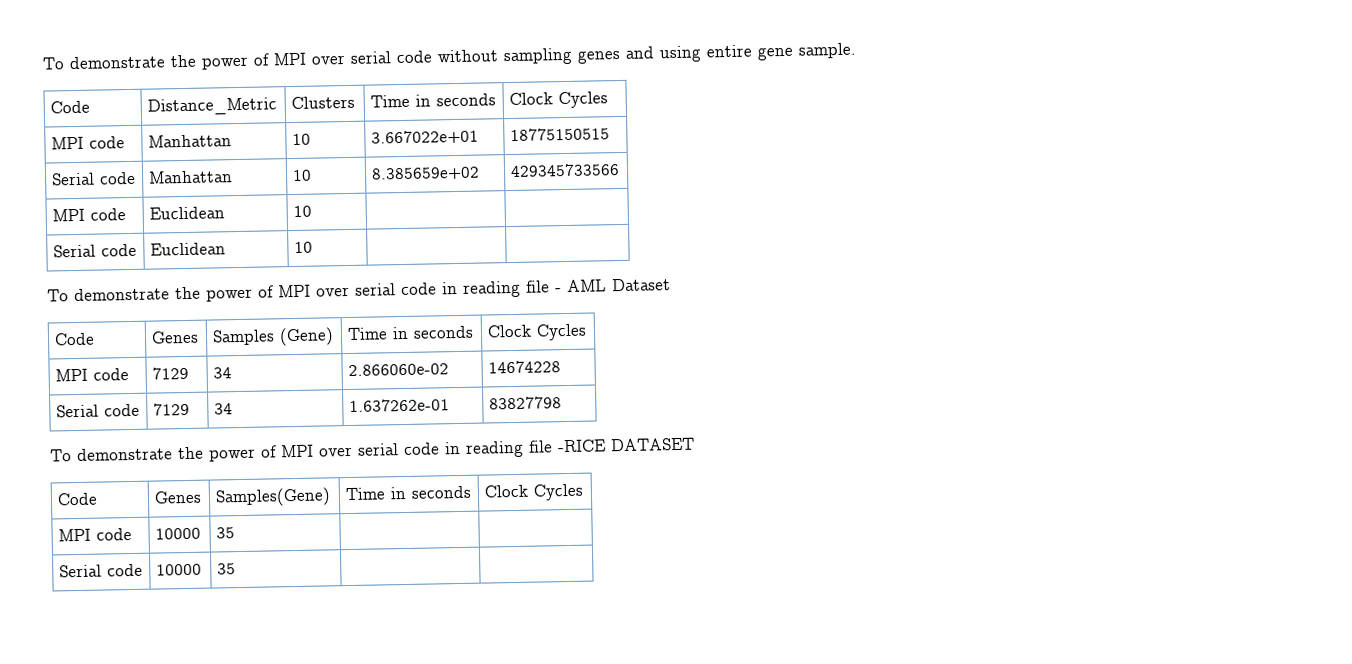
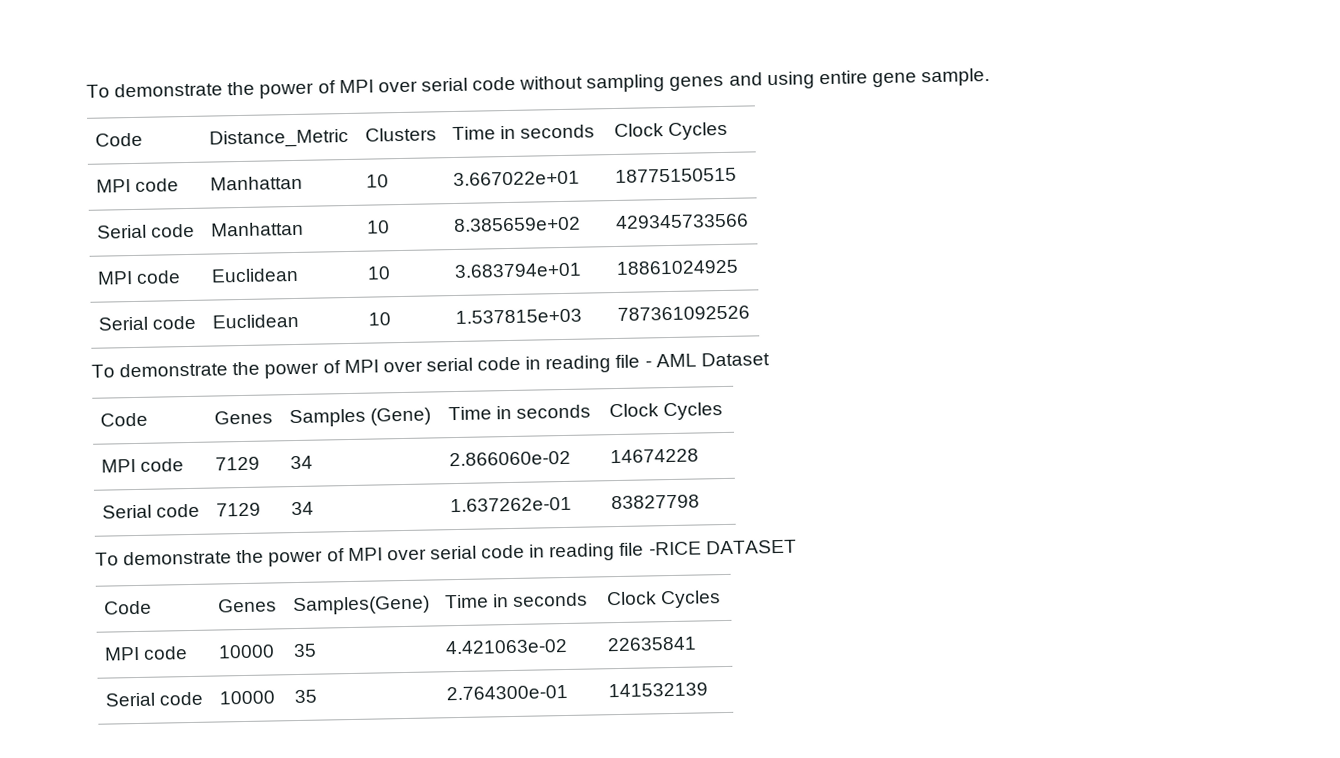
(313, 211) | -> [453,262,582,279] [615,259,739,275] 3.683794e+01 | 18861024925
(314, 247) | -> [454,308,582,325] [616,305,750,321] 1.537815e+03 | 787361092526
(236, 533) | -> [444,638,568,655] [606,636,697,652] 4.421063e-02 | 22635841
(237, 569) | -> [445,684,568,701] [607,682,708,698] 2.764300e-01 | 141532139

